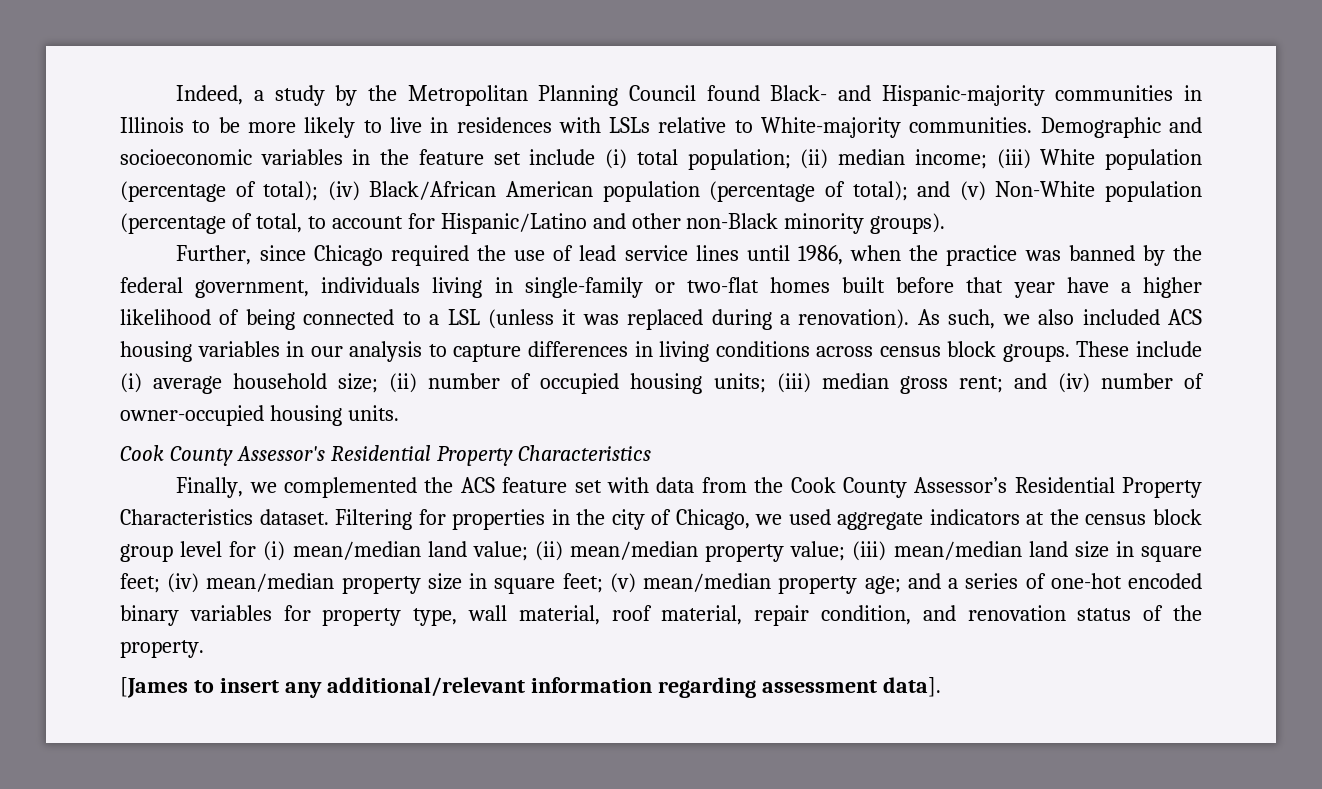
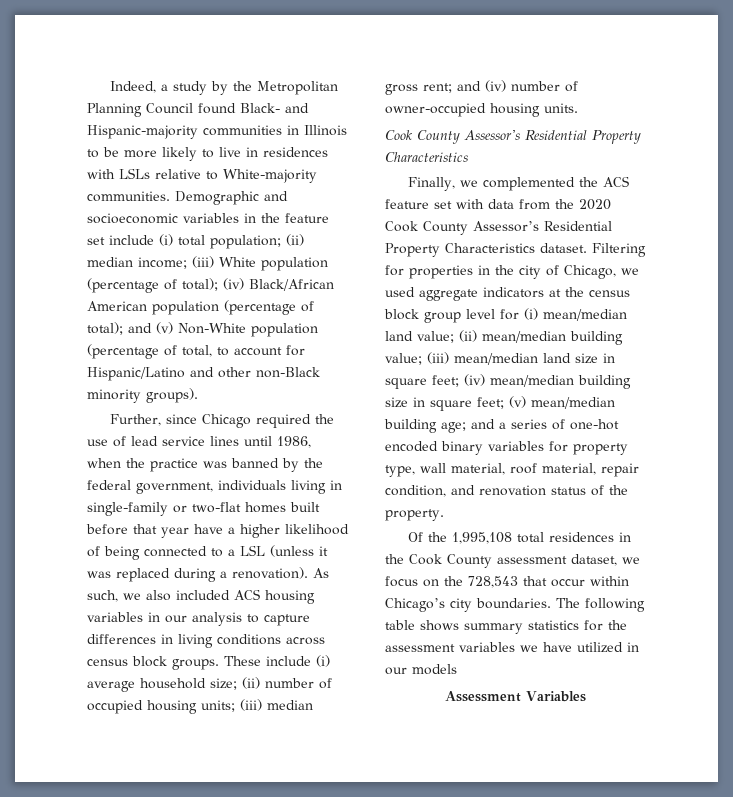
(784, 485) none -> [579,199,611,210] 2020
[705,544,785,562] property -> [570,331,623,345] building
[341,576,421,594] property -> [578,375,631,389] building
[778,576,858,594] property -> [384,419,437,433] building
[120,677,941,698] [James to insert any additional/relevant information regarding assessment data]. -> [408,532,632,544] [385,554,640,568] [385,576,629,588] [385,598,645,612] [385,620,627,634] [385,642,639,653] [385,664,457,675] [445,691,587,702] Of the 1,995,108 total residences in the Cook County assessment dataset, we focus on the 728,543 that occur within Chicago’s city boundaries. The following table shows summary statistics for the assessment variables we have utilized in our models // Assessment Variables

